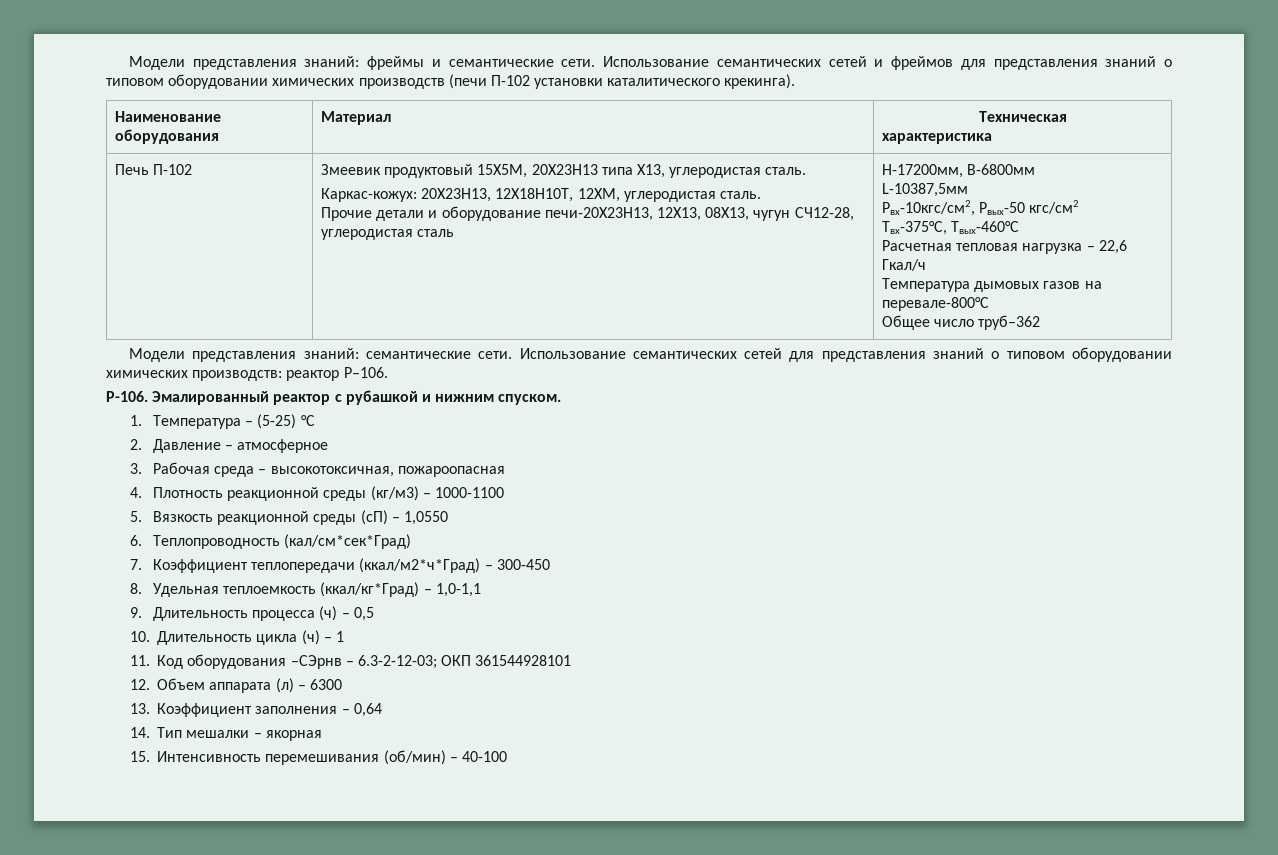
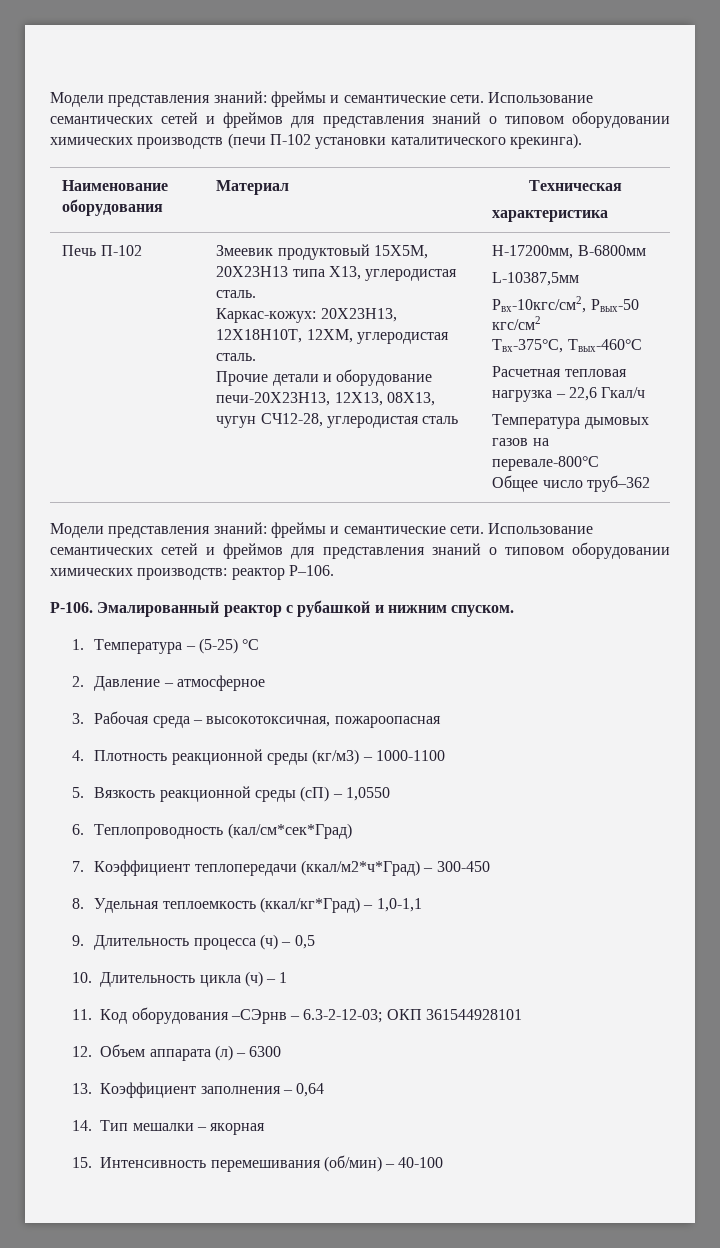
[365,348,783,359] семантические сети. Использование семантических сетей -> [270,522,594,538] [50,543,284,559] фреймы и семантические сети. Использование семантических сетей и фреймов

